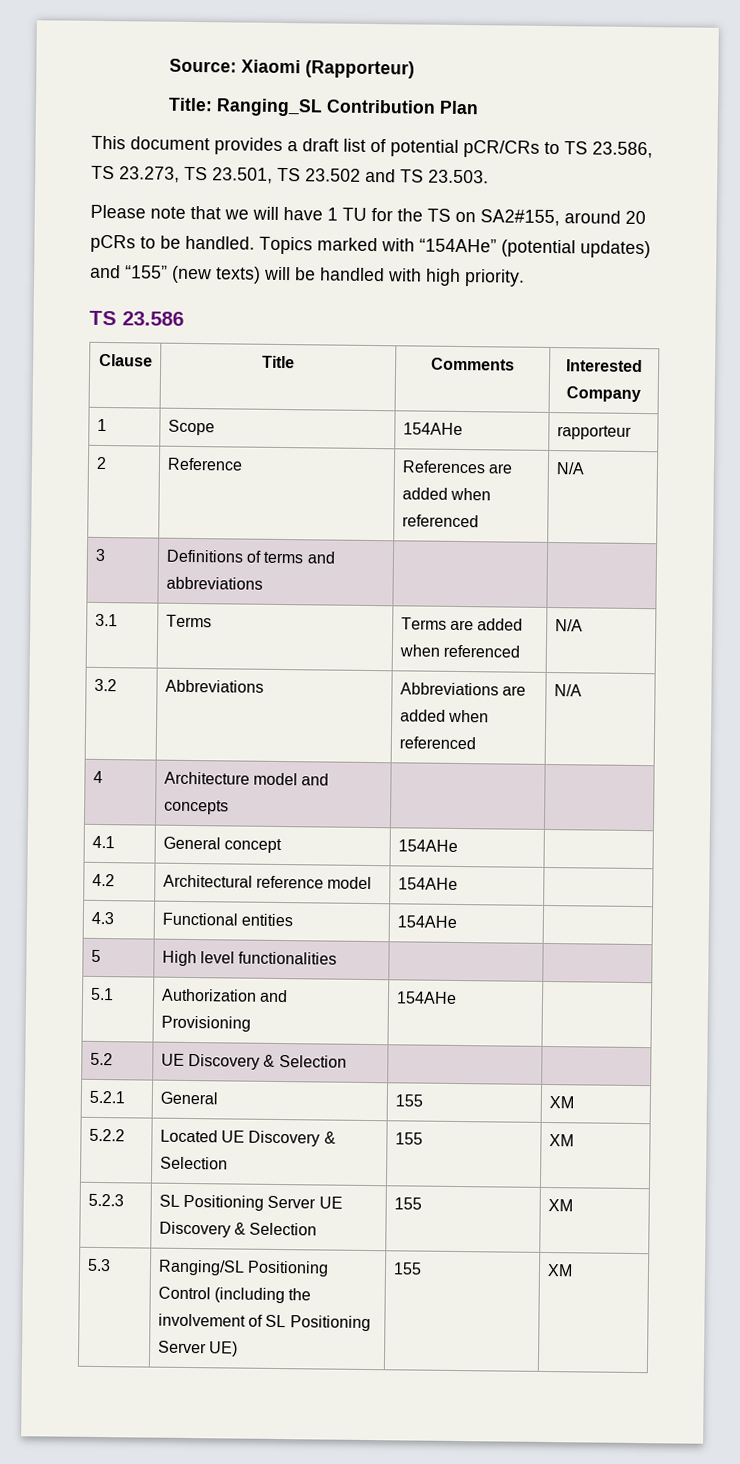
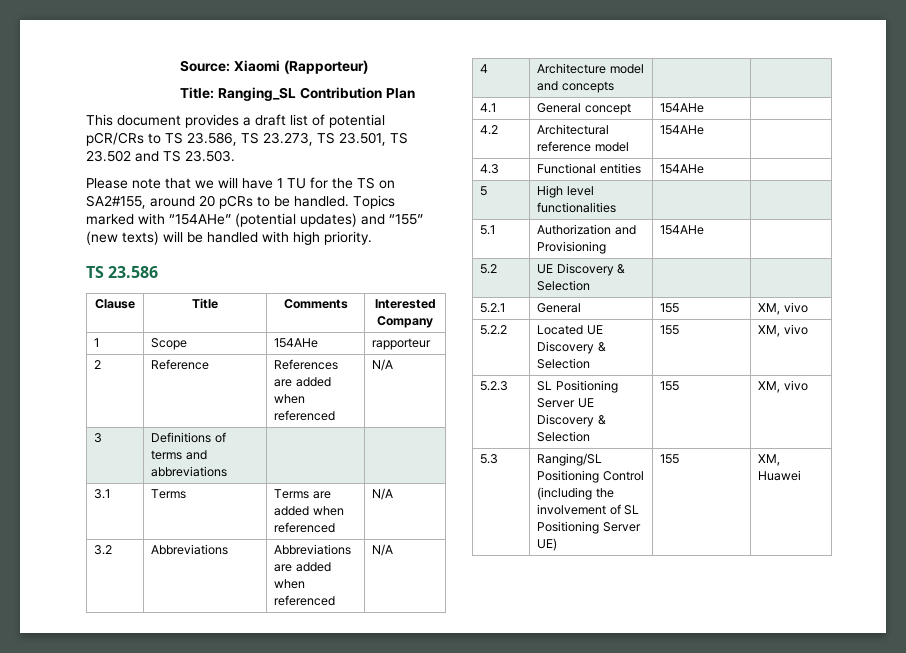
[548,1096,574,1109] XM -> [758,302,808,315] XM, vivo
[548,1134,574,1147] XM -> [758,324,808,337] XM, vivo
[547,1199,573,1212] XM -> [758,380,808,393] XM, vivo
[546,1264,573,1277] XM -> [758,454,781,466] [758,470,802,481] XM, Huawei

